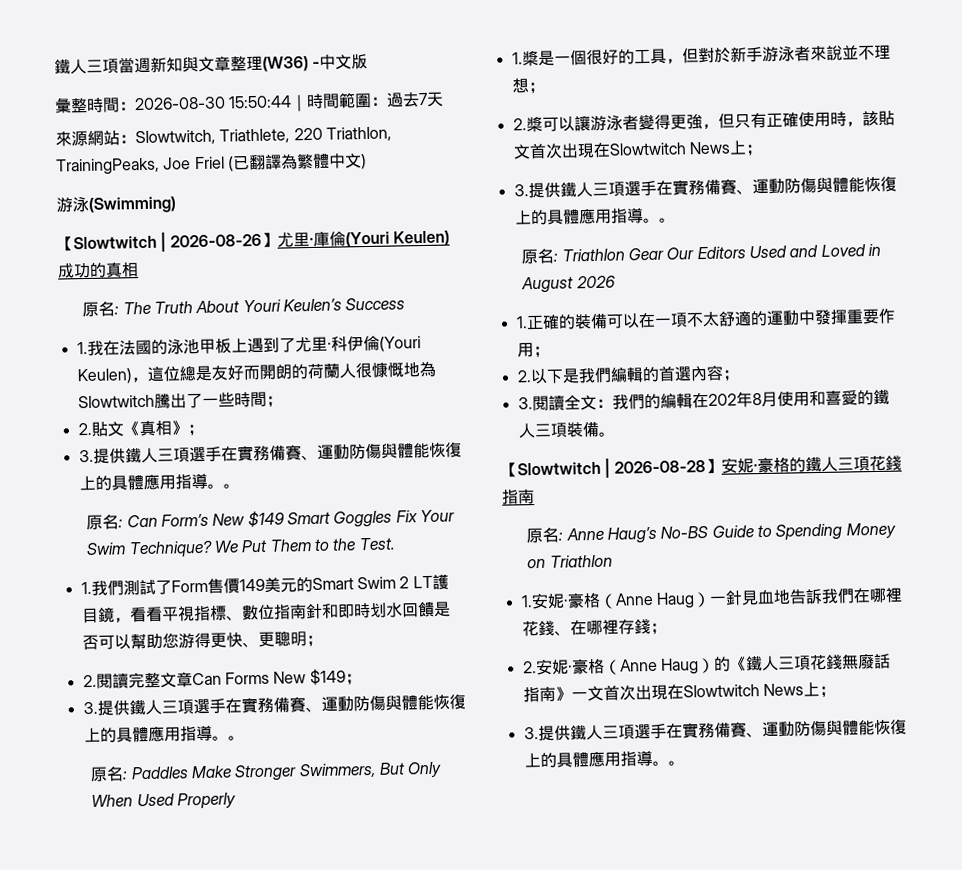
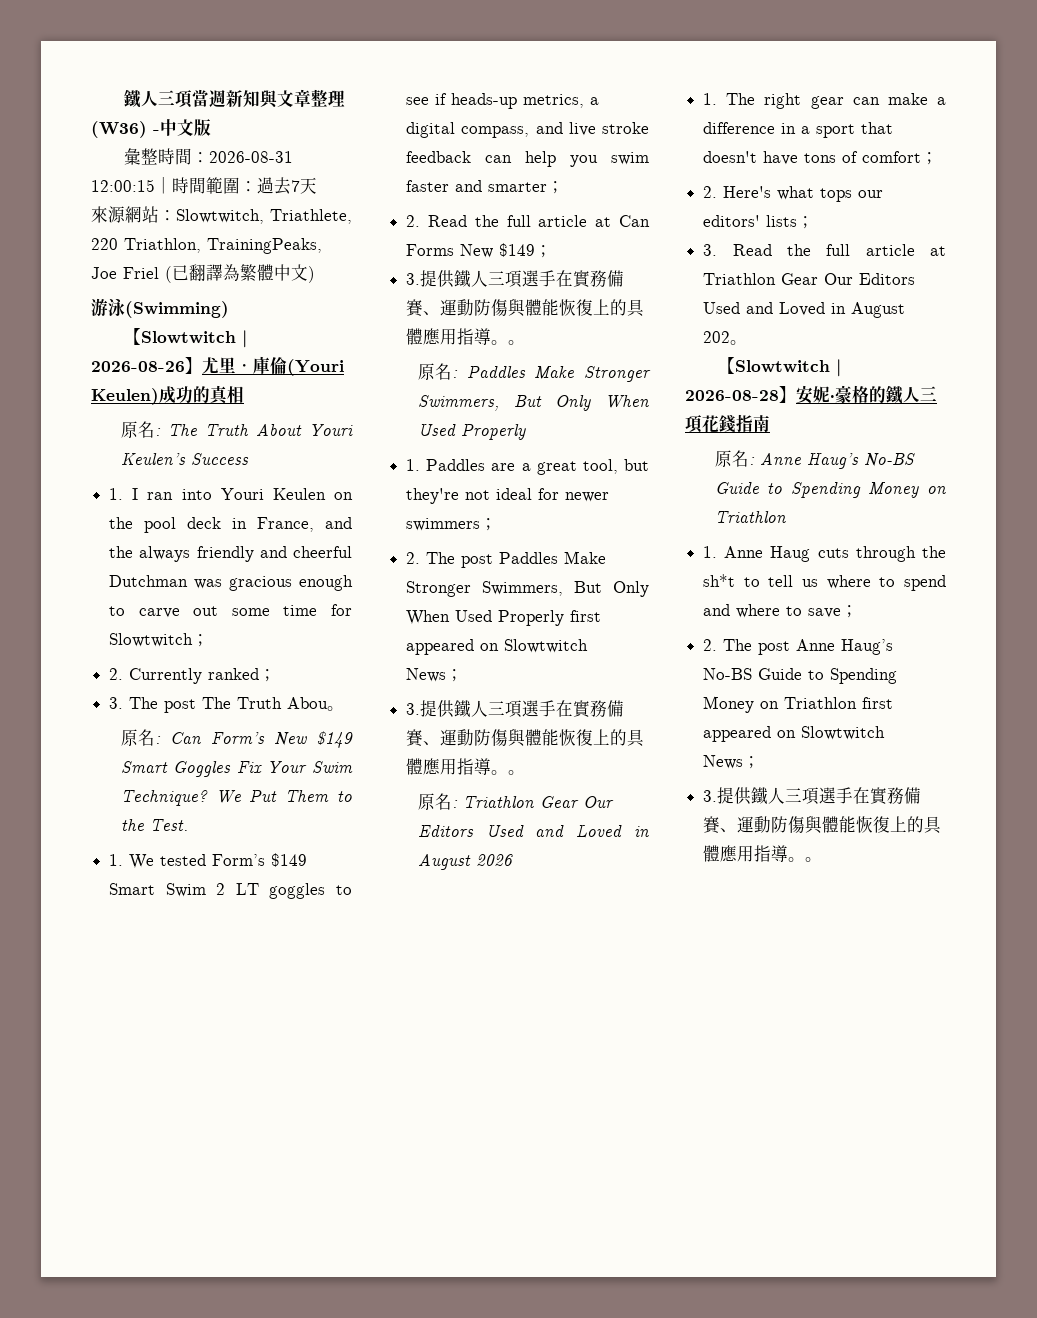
[134,95,293,111] 2026-08-30 15:50:44 -> [209,151,294,163] [91,179,155,192] 2026-08-31 12:00:15
[86,335,421,357] [76,361,436,385] [77,391,283,409] [77,420,204,437] [78,442,462,464] [78,472,224,491] 我在法國的泳池甲板上遇到了尤里·科伊倫(Youri Keulen)，這位總是友好而開朗的荷蘭人很慷慨地為Slowtwitch騰出了一些時間； // 2.貼文《真相》； // 3.提供鐵人三項選手在實務備賽、運動防傷與體能恢復上的具體應用指導。 -> [132,488,353,500] [109,517,352,533] [109,546,352,562] [109,575,353,591] [109,604,352,618] [109,633,210,647] [109,668,277,684] [109,697,329,713] I ran into Youri Keulen on the pool deck in France, and the always friendly and cheerful Dutchman was gracious enough to carve out some time for Slowtwitch； // 2. Currently ranked； // 3. The post The Truth Abou
[90,574,449,596] [81,600,451,624] [81,630,323,651] [82,672,193,689] 我們測試了Form售價149美元的Smart Swim 2 LT護目鏡，看看平視指標、數位指南針和即時划水回饋是否可以幫助您游得更快、更聰明； // 2.閱讀完整文章 -> [129,853,308,869] [109,883,352,899] [406,93,600,109] [406,122,649,138] [406,151,649,167] [406,180,565,194] [406,215,612,227] We tested Form’s $149 Smart Swim 2 LT goggles to see if heads-up metrics, a digital compass, and live stroke feedback can help you swim faster and smarter； // 2. Read the full article at
[521,44,891,67] [511,78,545,95] [512,110,895,133] [512,140,747,160] 槳是一個很好的工具，但對於新手游泳者來說並不理想； // 2.槳可以讓游泳者變得更強，但只有正確使用時，該貼文首次出現在Slowtwitch News上 -> [426,459,649,475] [406,488,610,504] [406,518,498,531] [406,551,607,568] [406,581,649,597] [406,610,602,626] [406,639,589,655] [406,668,447,682] Paddles are a great tool, but they're not ideal for newer swimmers； // 2. The post Paddles Make Stronger Swimmers, But Only When Used Properly first appeared on Slowtwitch News
[525,308,896,330] [516,342,550,359] [516,364,740,385] [517,389,890,412] [517,421,600,439] 正確的裝備可以在一項不太舒適的運動中發揮重要作用； // 2.以下是我們編輯的首選內容； // 3.閱讀全文：我們的編輯在202年8月使用和喜愛的鐵人三項裝備 -> [726,93,946,109] [703,122,894,138] [703,151,939,165] [703,186,884,202] [703,215,815,229] [703,244,946,256] [703,273,916,285] [703,302,906,318] [703,331,731,343] The right gear can make a difference in a sport that doesn't have tons of comfort； // 2. Here's what tops our editors' lists； // 3. Read the full article at Triathlon Gear Our Editors Used and Loved in August 202
[530,587,903,610] [521,618,667,637] [522,653,891,676] [522,682,820,703] 安妮·豪格（Anne Haug）一針見血地告訴我們在哪裡花錢、在哪裡存錢； // 2.安妮·豪格（Anne Haug）的《鐵人三項花錢無廢話指南》一文首次出現在Slowtwitch News上 -> [724,546,946,562] [703,574,946,591] [703,604,859,618] [703,639,894,655] [703,668,898,684] [703,696,894,713] [703,726,886,742] [703,755,744,769] Anne Haug cuts through the sh*t to tell us where to spend and where to save； // 2. The post Anne Haug’s No-BS Guide to Spending Money on Triathlon first appeared on Slowtwitch News

